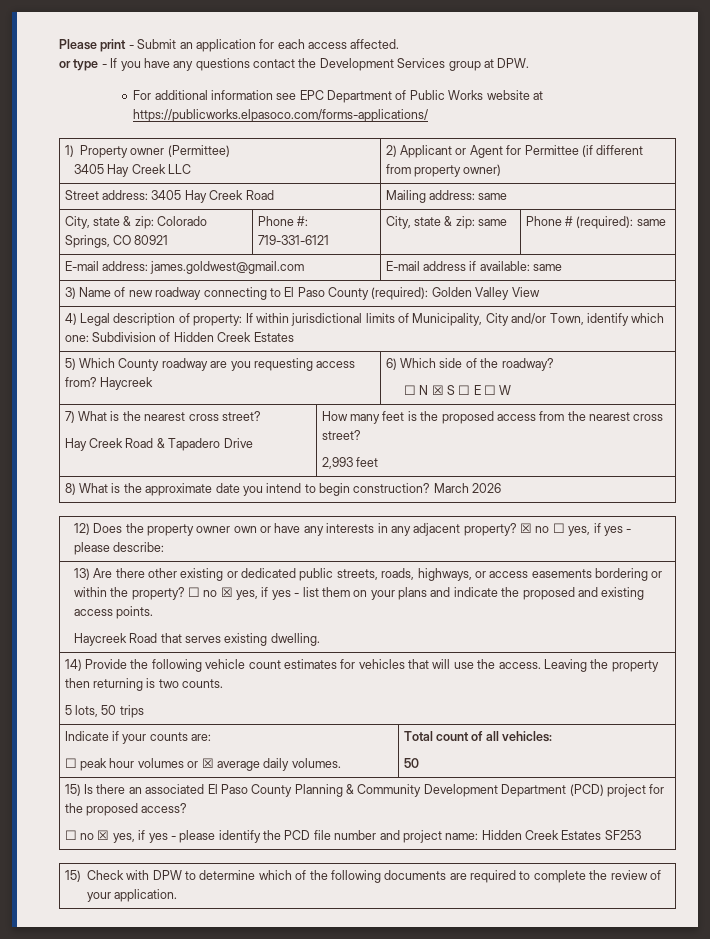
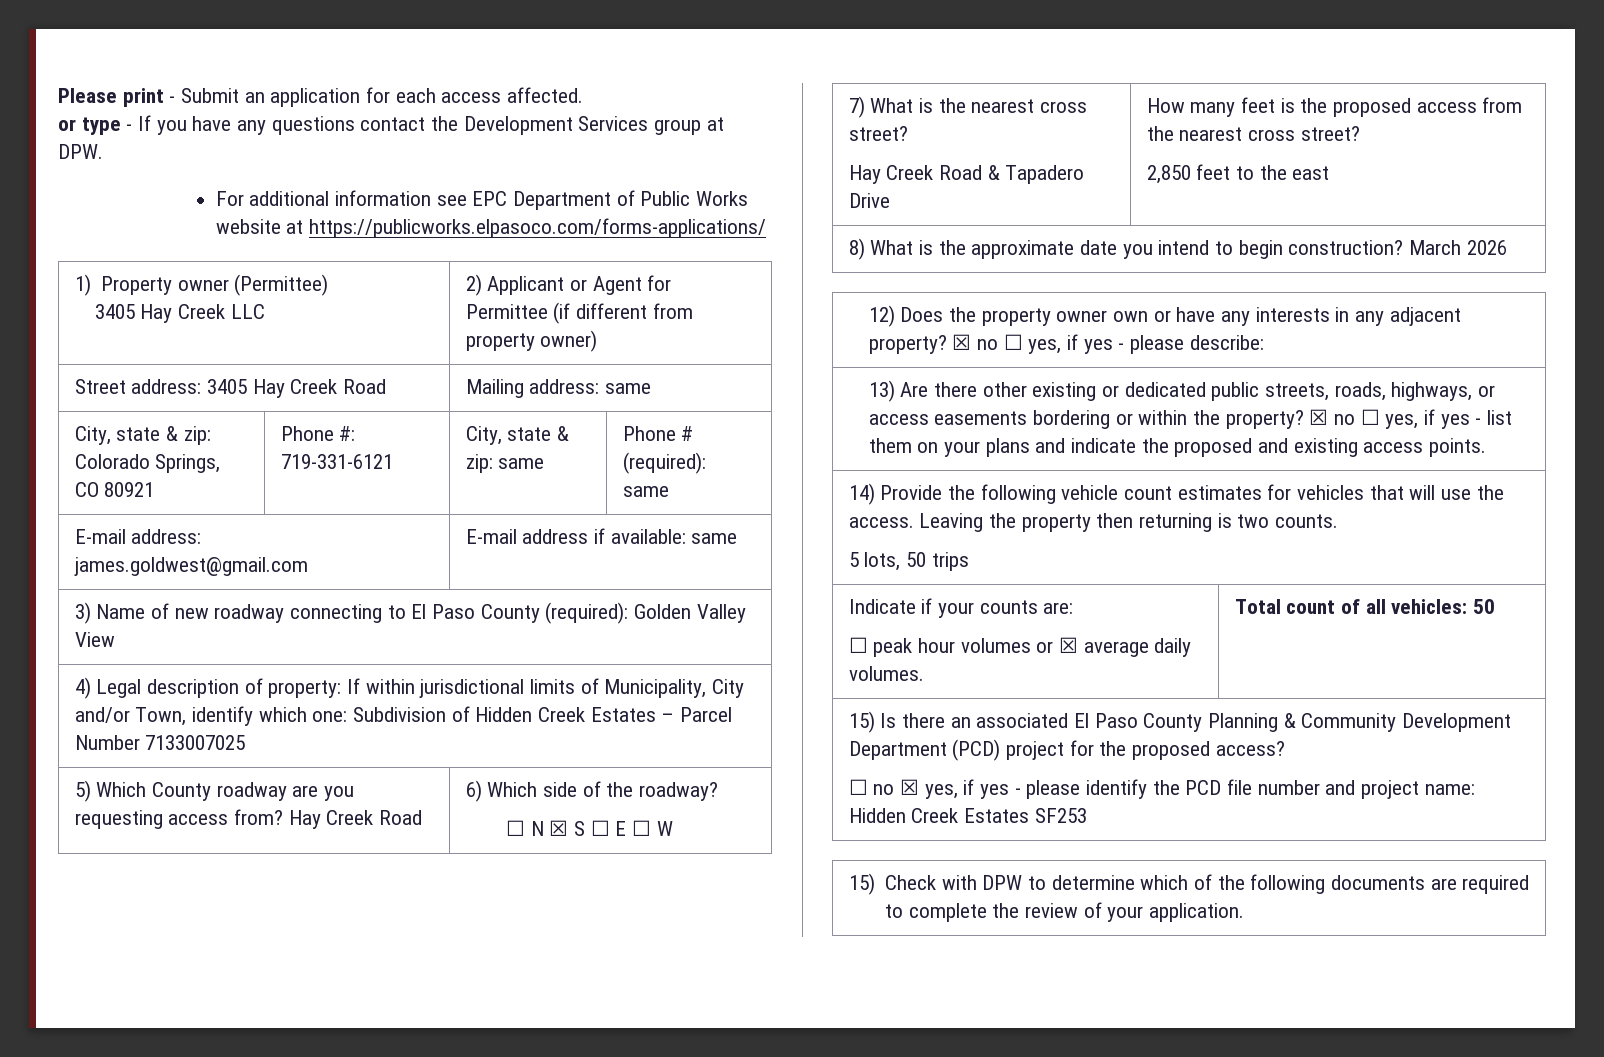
(294, 337) none -> [661,707,732,722] [74,735,246,750] – Parcel Number 7133007025
[100,377,154,390] Haycreek -> [288,810,422,829] Hay Creek Road
[321,457,379,469] 2,993 feet -> [1146,164,1330,184] 2,850 feet to the east
[187,587,233,597] ☐ no ☒ -> [1309,409,1380,425] ☒ no ☐
[73,633,320,646] // Haycreek Road that serves existing dwelling. -> (1487, 447) none
(553, 736) // -> (1468, 606) none

